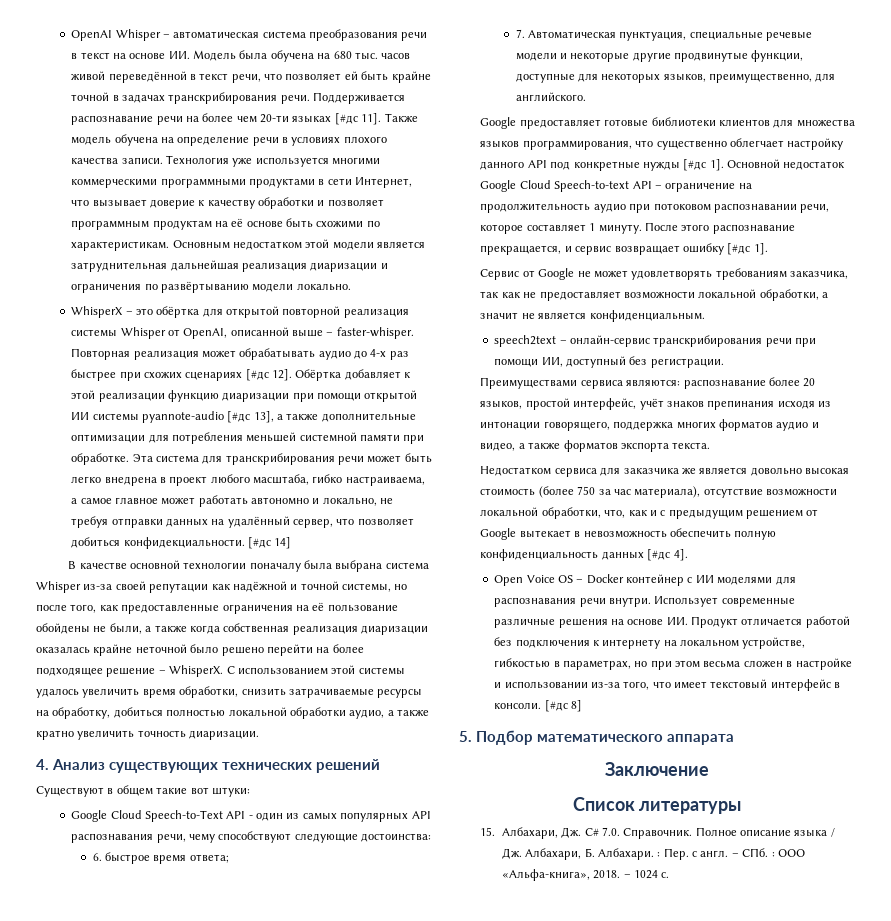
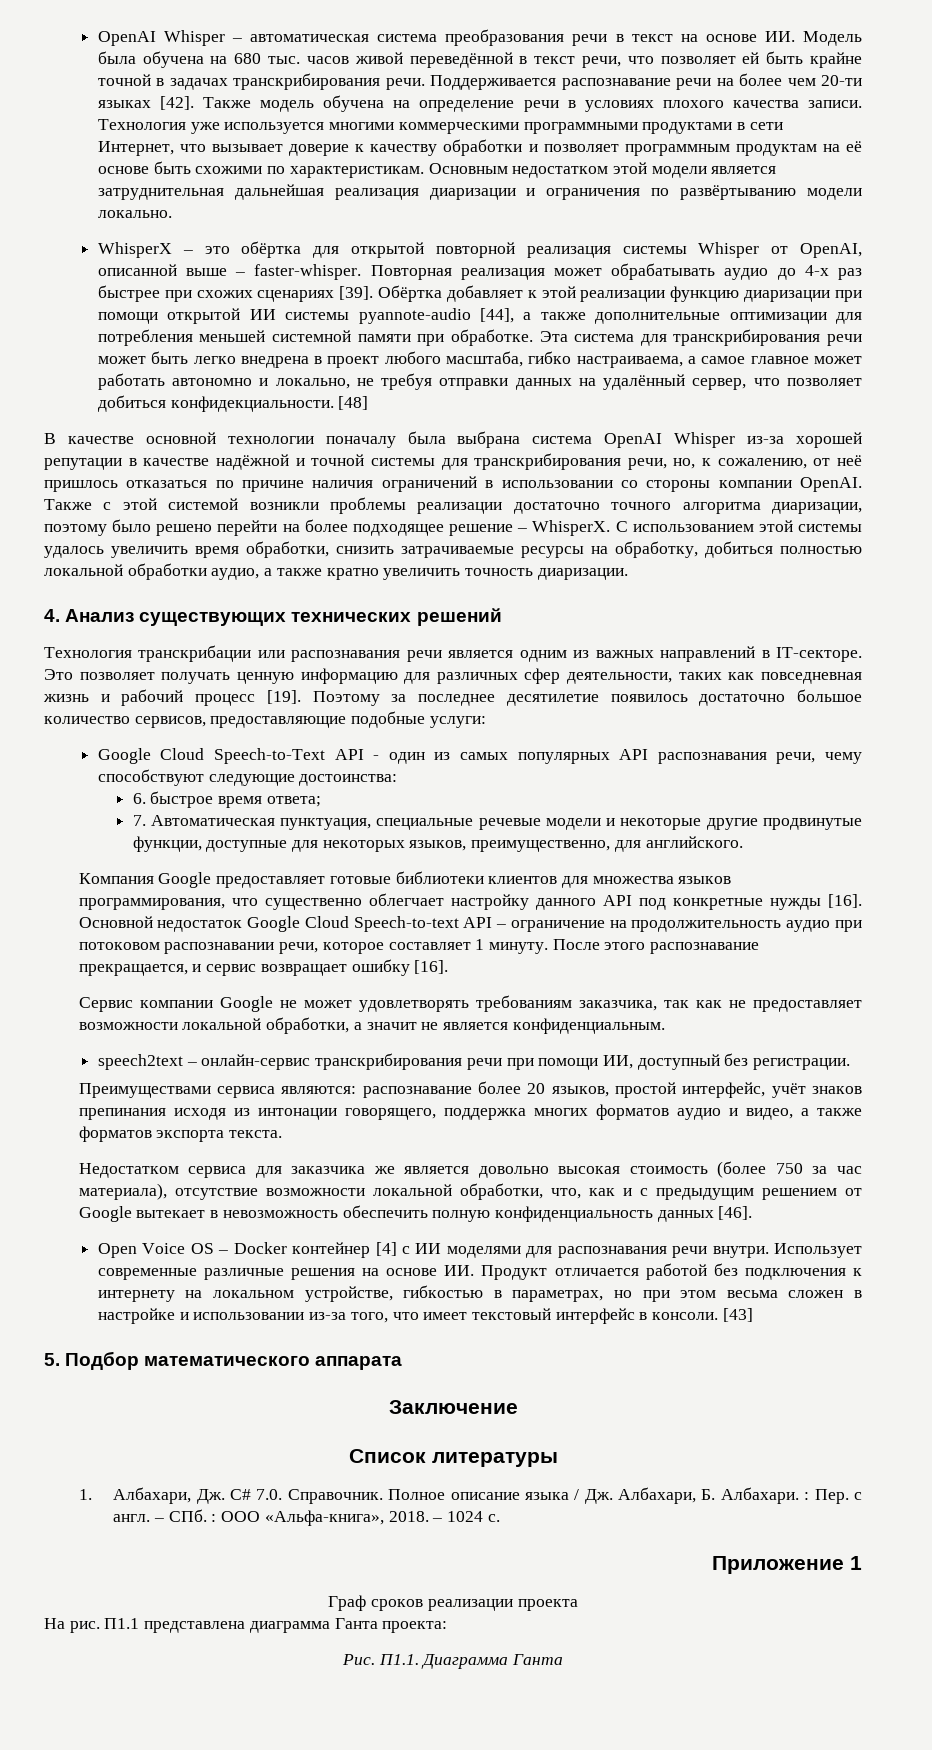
[334,113,382,125] [#дс 11]. -> [159,96,194,110] [42].
[245,369,292,381] [#дс 12]. -> [339,286,374,300] [39].
[227,411,274,423] [#дс 13], -> [479,308,514,323] [44],
[247,537,292,549] [#дс 14] -> [338,396,369,410] [48]
(429, 566) none -> [604,433,663,448] OpenAI
[115,581,408,593] [36,602,398,614] [36,623,428,635] [36,644,187,656] своей репутации как надёжной и точной системы, но после того, как предоставленные ограничения на её пользование обойдены не были, а также когда собственная реализация диаризации оказалась крайне неточной -> [796,432,862,448] [44,453,862,470] [44,476,863,492] [44,497,862,514] [44,524,107,536] хорошей репутации в качестве надёжной и точной системы для транскрибирования речи, но, к сожалению, от неё пришлось отказаться по причине наличия ограничений в использовании со стороны компании OpenAI. Также с этой системой возникли проблемы реализации достаточно точного алгоритма диаризации, поэтому
[36,785,250,797] Существуют в общем такие вот штуки: -> [44,645,863,662] [44,668,862,684] [43,689,863,706] [44,711,486,728] Технология транскрибации или распознавания речи является одним из важных направлений в IT-секторе. Это позволяет получать ценную информацию для различных сфер деятельности, таких как повседневная жизнь и рабочий процесс [19]. Поэтому за последнее десятилетие появилось достаточно большое количество сервисов, предоставляющие подобные услуги:
(586, 96) none -> [78,873,154,884] Компания
[683,159,724,171] [#дс 1]. -> [828,894,862,908] [16].
[727,243,768,255] [#дс 1]. -> [414,960,449,974] [16].
[522,270,535,277] от -> [139,1000,213,1008] компании
[647,549,688,561] [#дс 4]. -> [718,1206,753,1220] [46].
(684, 580) none -> [375,1242,397,1256] [4]
[544,700,582,712] [#дс 8] -> [722,1308,753,1322] [43]
[480,827,496,836] 15. -> [78,1489,92,1500] 1.
(670, 875) none -> [712,1556,862,1574] [328,1595,578,1611] [44,1618,448,1633] [341,1654,564,1669] // Приложение 1 // Граф сроков реализации проекта // На рис. П1.1 представлена диаграмма Ганта проекта: // Рис. П1.1. Диаграмма Ганта

